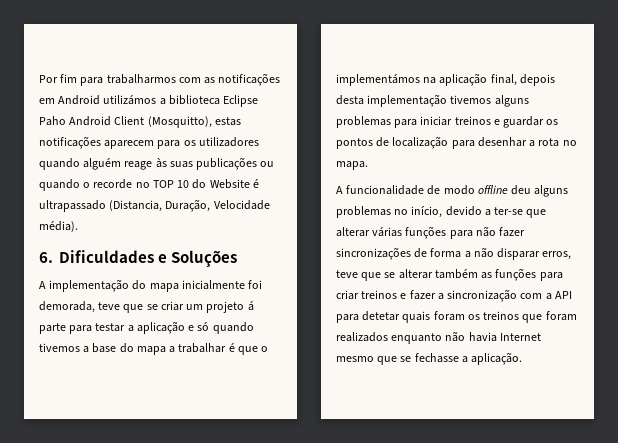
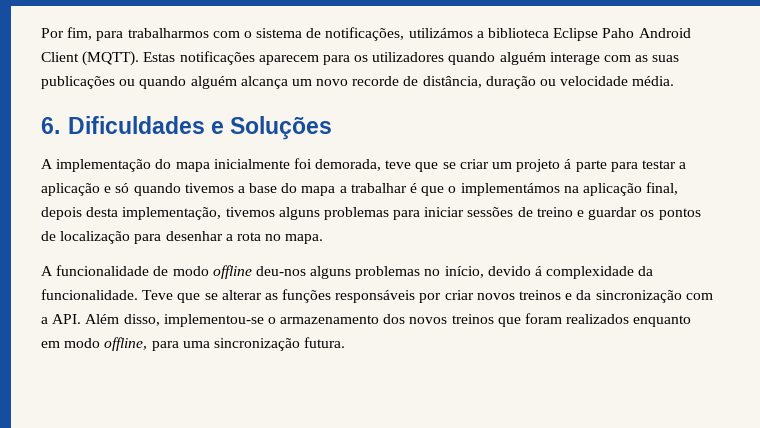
[60,74,78,83] fim -> [67,27,93,40] fim,
[204,73,281,86] [39,95,101,105] as notificações em Android -> [243,27,405,41] o sistema de notificações,
[147,116,241,128] (Mosquitto), estas -> [82,51,176,66] (MQTT). Estas
[124,158,167,170] reage às -> [549,52,649,65] interage com as
[83,179,259,189] [39,199,270,212] [39,221,78,232] o recorde no TOP 10 do Website é ultrapassado (Distancia, Duração, Velocidade média). -> [190,76,675,89] alguém alcança um novo recorde de distância, duração ou velocidade média.
[367,94,448,107] implementação -> [122,207,222,220] implementação,
[454,116,491,125] treinos -> [467,207,573,217] sessões de treino
[511,185,532,195] deu -> [255,266,306,276] deu-nos
[484,207,547,218] [336,226,526,239] [336,247,572,260] [336,270,358,278] a ter-se que alterar várias funções para não fazer sincronizações de forma a não disparar erros, teve -> [535,266,654,279] [41,289,174,300] á complexidade da funcionalidade. Teve
[434,269,478,279] também -> (262, 295) none
[539,272,563,281] [336,289,572,302] [336,311,480,323] para criar treinos e fazer a sincronização com a API para detetar quais foram os -> [335,290,713,303] [41,314,448,327] responsáveis por criar novos treinos e da sincronização com a API. Além disso, implementou-se o armazenamento dos novos
[445,331,541,342] [336,352,523,365] não havia Internet mesmo que se fechasse a aplicação. -> [41,337,346,351] em modo offline, para uma sincronização futura.

